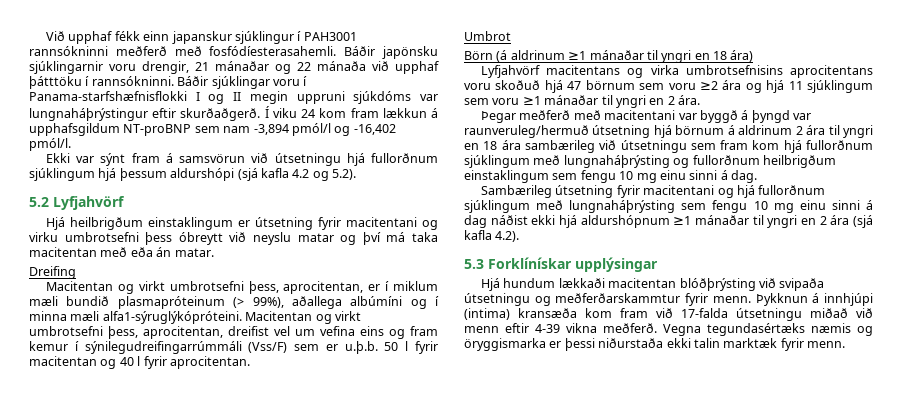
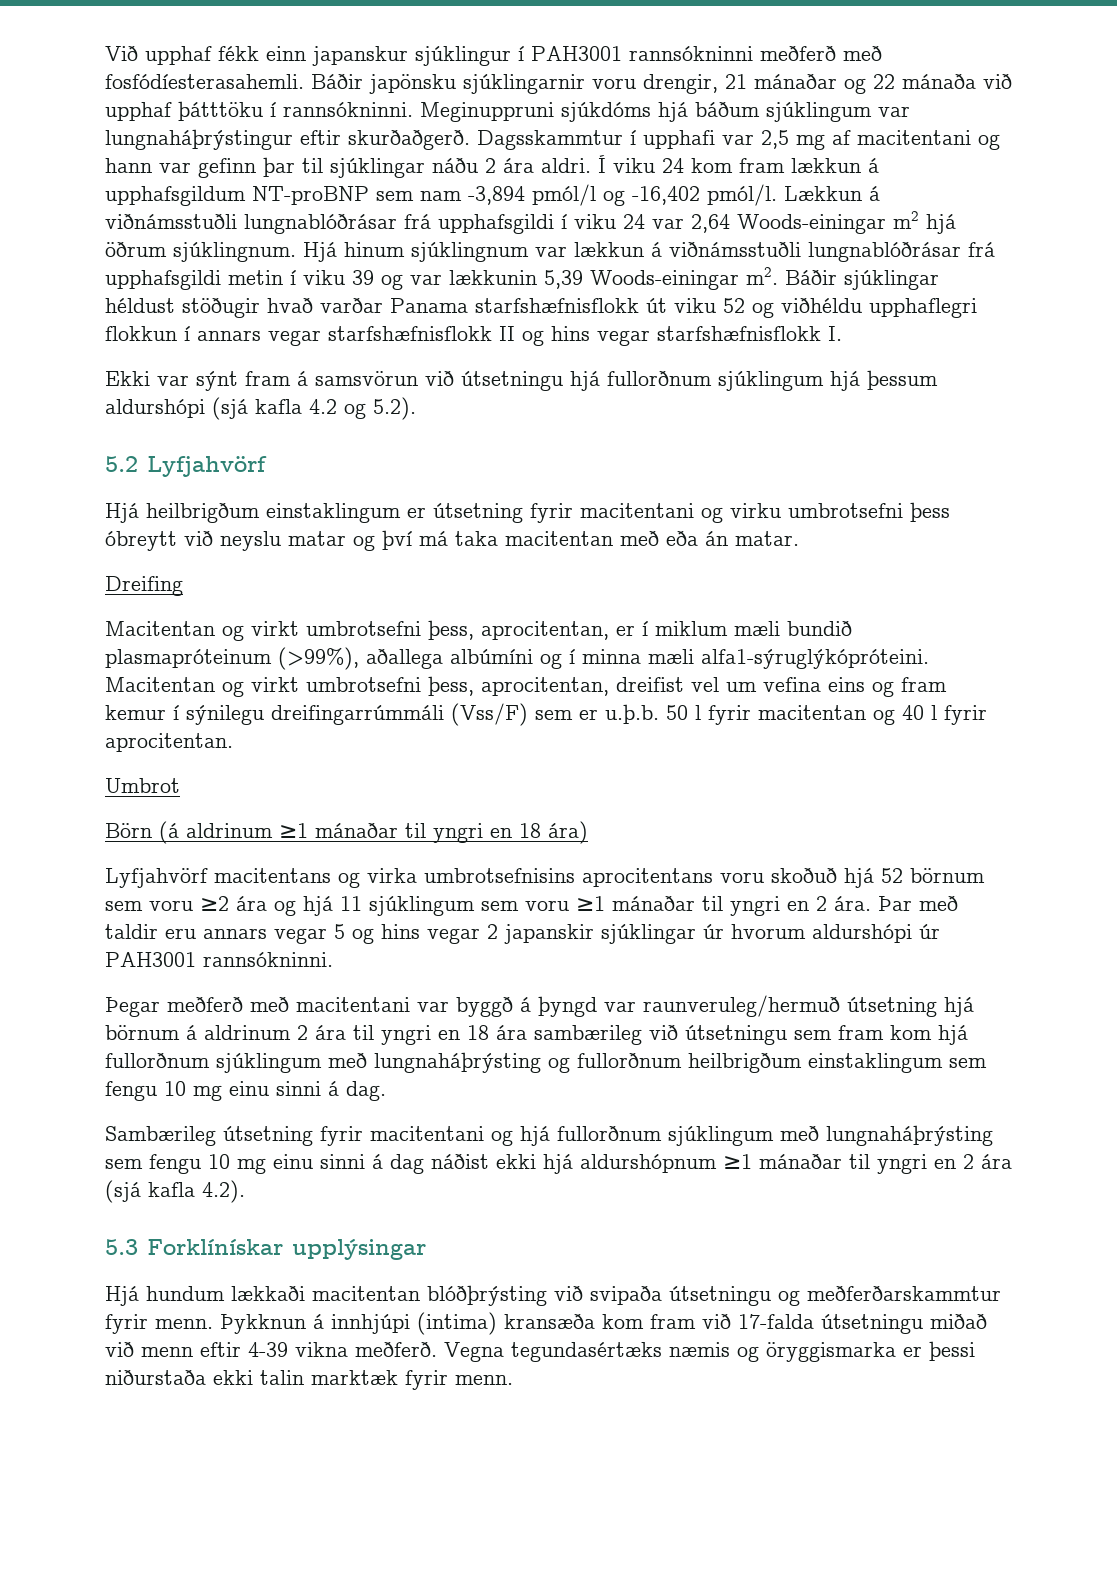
[177,76,308,89] [29,91,439,104] [29,108,261,121] Báðir sjúklingar voru í Panama-starfshæfnisflokki I og II megin uppruni sjúkdóms var lungnaháþrýstingur eftir skurðaðgerð. -> [420,102,910,122] [105,129,1000,150] [105,157,591,178] Meginuppruni sjúkdóms hjá báðum sjúklingum var lungnaháþrýstingur eftir skurðaðgerð. Dagsskammtur í upphafi var 2,5 mg af macitentani og hann var gefinn þar til sjúklingar náðu 2 ára aldri.
(71, 144) none -> [784,186,880,202] [105,211,956,234] [105,242,995,262] [105,267,939,290] [105,298,977,318] [105,326,842,346] Lækkun á viðnámsstuðli lungnablóðrásar frá upphafsgildi í viku 24 var 2,64 Woods-einingar m2 hjá öðrum sjúklingnum. Hjá hinum sjúklingnum var lækkun á viðnámsstuðli lungnablóðrásar frá upphafsgildi metin í viku 39 og var lækkunin 5,39 Woods-einingar m2. Báðir sjúklingar héldust stöðugir hvað varðar Panama starfshæfnisflokk út viku 52 og viðhéldu upphaflegri flokkun í annars vegar starfshæfnisflokk II og hins vegar starfshæfnisflokk I.
[233,297,284,308] (> 99%), -> [278,647,359,670] (>99%),
[84,341,242,354] sýnilegudreifingarrúmmáli -> [186,705,444,725] sýnilegu dreifingarrúmmáli
[567,81,582,90] 47 -> [881,868,903,883] 52
(700, 100) none -> [878,896,958,911] [105,924,940,944] [105,952,333,967] Þar með taldir eru annars vegar 5 og hins vegar 2 japanskir sjúklingar úr hvorum aldurshópi úr PAH3001 rannsókninni.

